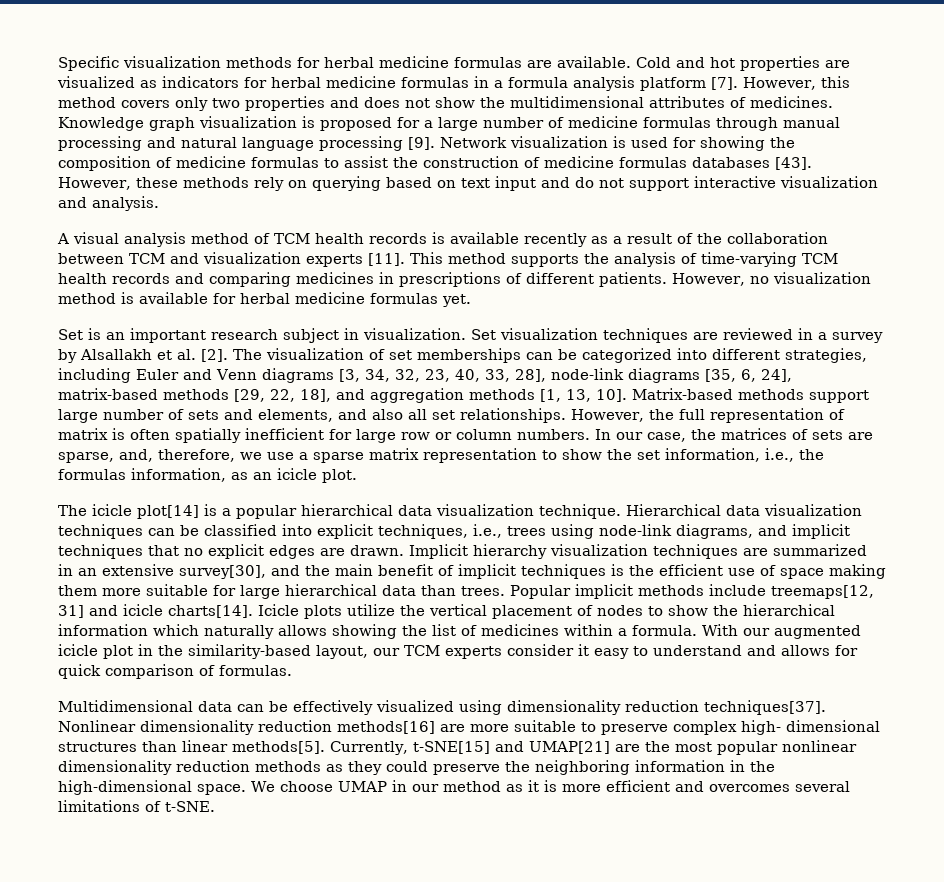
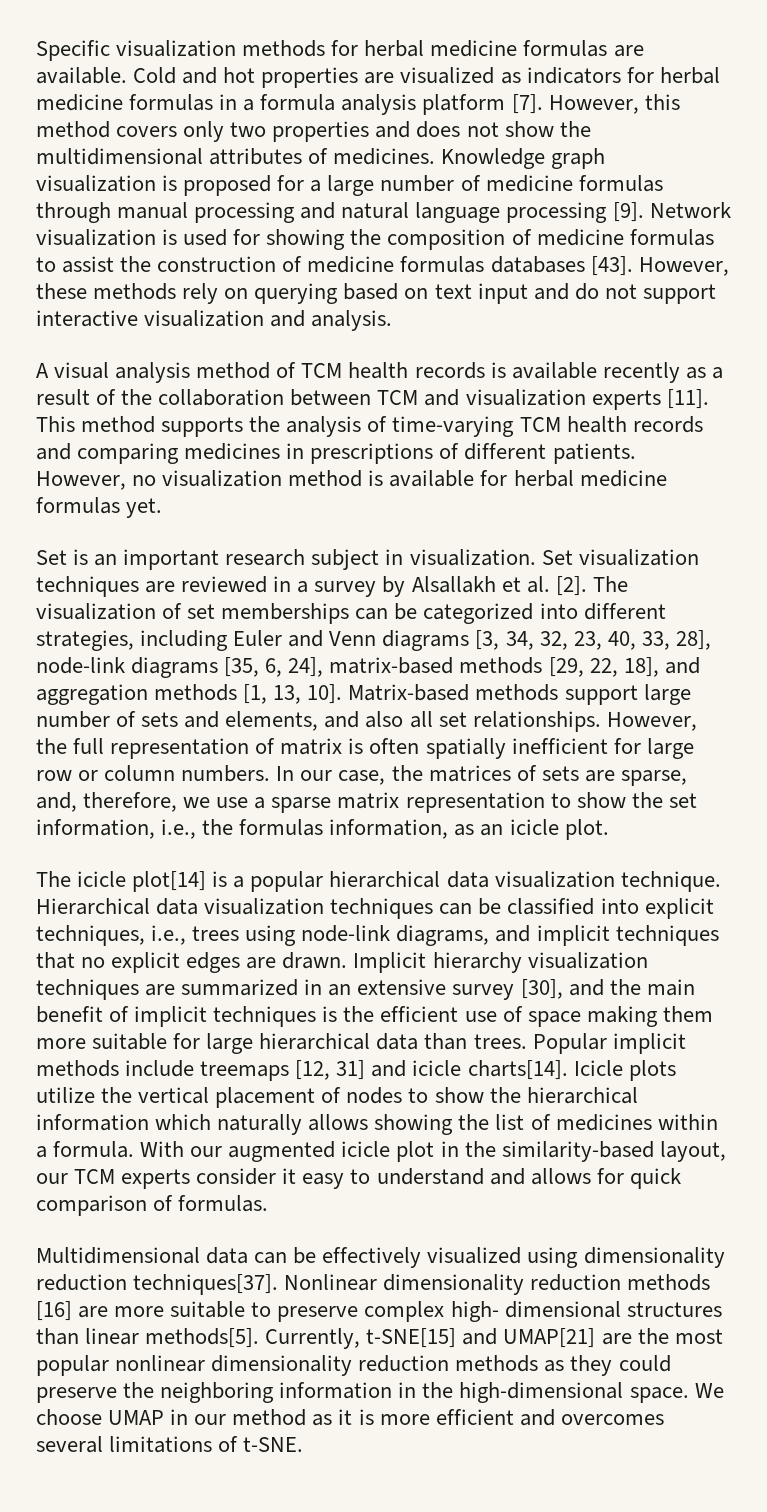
[179,565,266,579] survey[30], -> [452,979,563,1000] survey [30],
[771,585,874,599] treemaps[12, -> [200,1060,331,1081] treemaps [12,
[337,721,435,734] methods[16] -> [627,1274,711,1291] [36,1301,72,1321] methods [16]

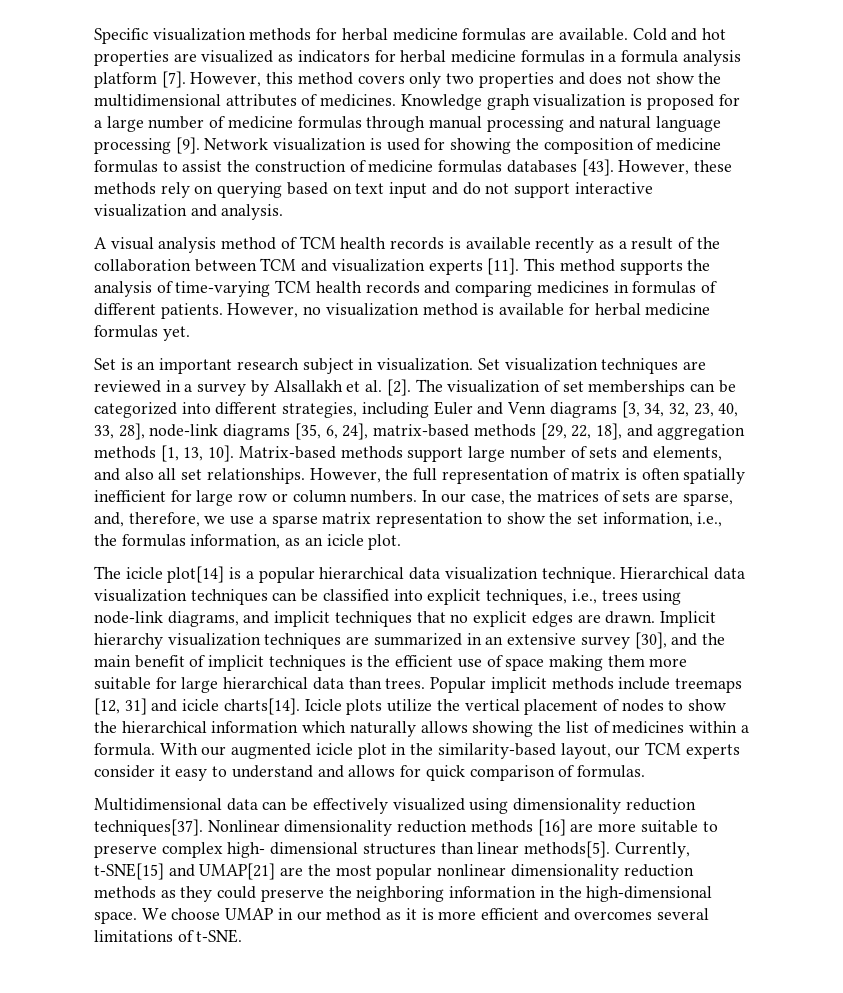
[310,443,434,464] prescriptions -> [632,281,697,294] formulas

